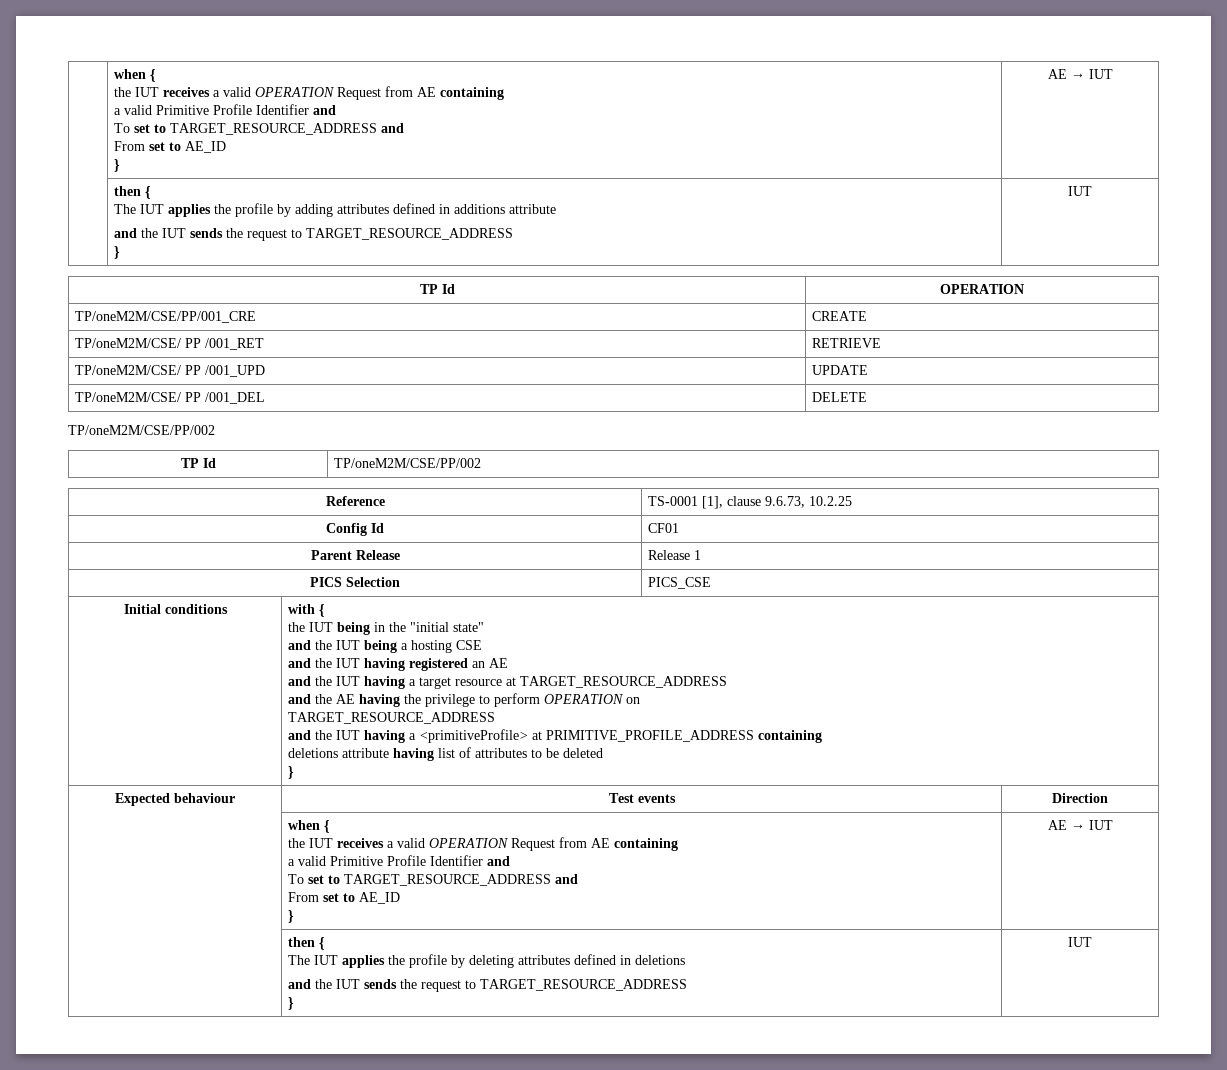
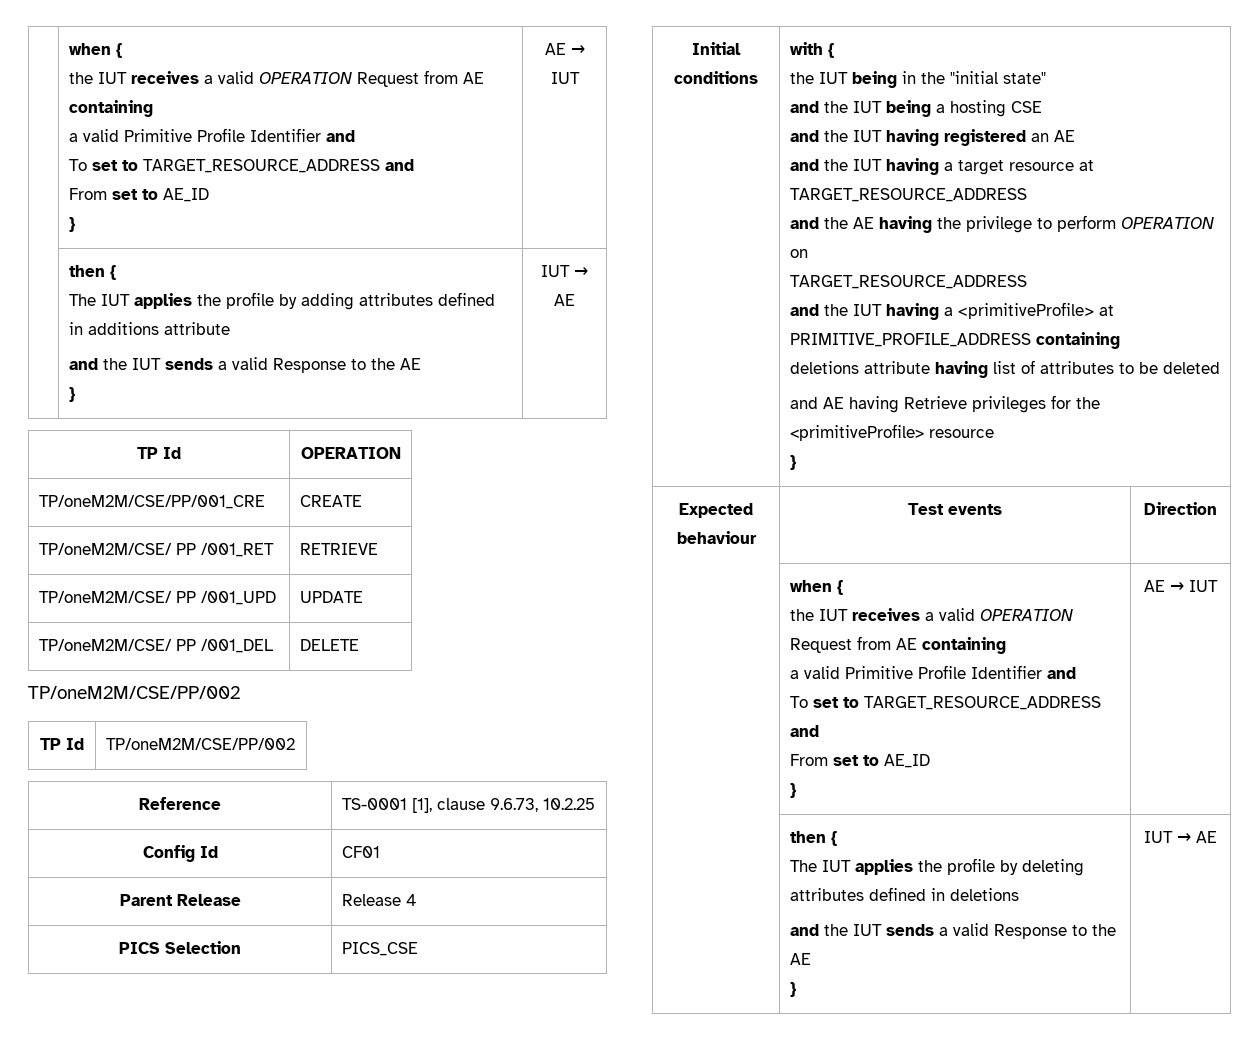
[225,228,513,241] [113,246,120,259] [1068,186,1092,196] the request to TARGET_RESOURCE_ADDRESS // } | IUT -> [217,357,421,373] [68,387,75,402] [541,265,588,277] [554,294,575,306] a valid Response to the AE // } | IUT → AE
[693,550,701,560] 1 -> [405,894,416,906] 4
(603, 753) none -> [789,395,1100,413] [789,424,994,441] // and AE having Retrieve privileges for the <primitiveProfile> resource
[399,979,687,992] [287,997,294,1010] [1068,937,1092,947] the request to TARGET_RESOURCE_ADDRESS // } | IUT -> [938,923,1116,939] [789,953,811,965] [789,982,796,997] [1144,831,1217,843] a valid Response to the AE // } | IUT → AE

